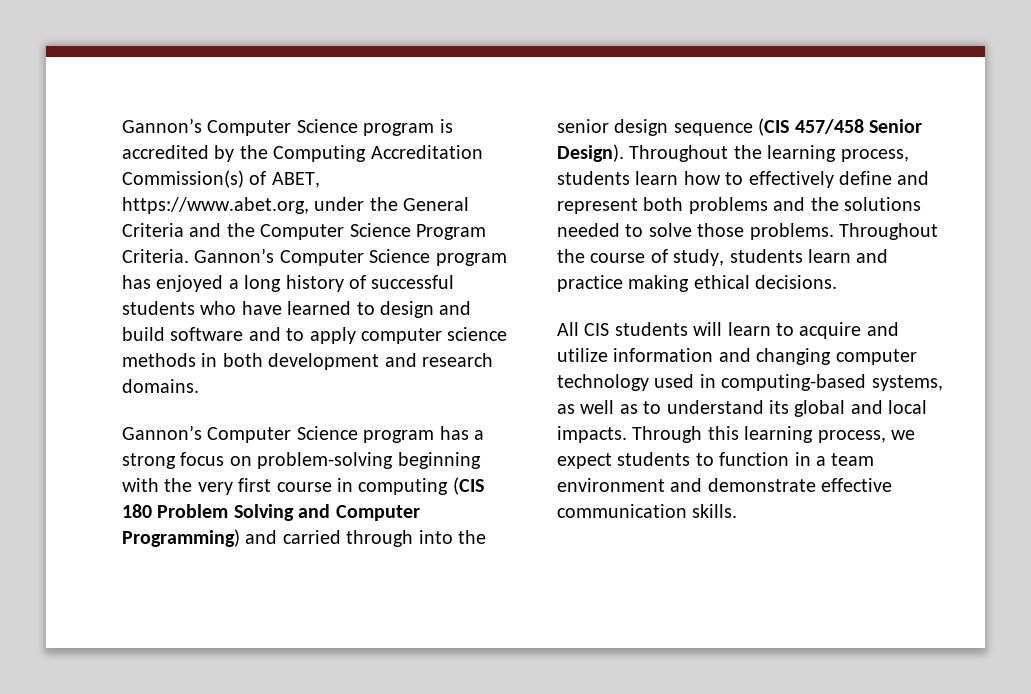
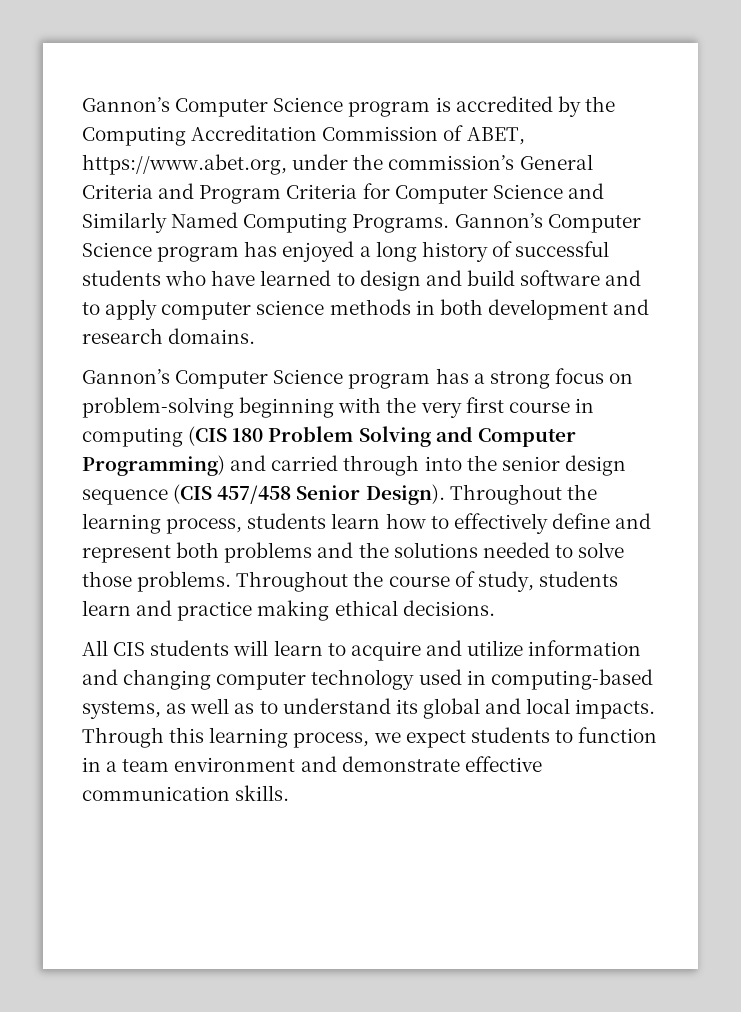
[122,170,244,188] Commission(s) -> [322,126,439,141] Commission
(398, 204) none -> [388,155,515,170] commission’s
[226,223,486,240] [122,249,189,263] the Computer Science Program Criteria. -> [199,183,604,204] [82,212,450,233] Program Criteria for Computer Science and Similarly Named Computing Programs.

